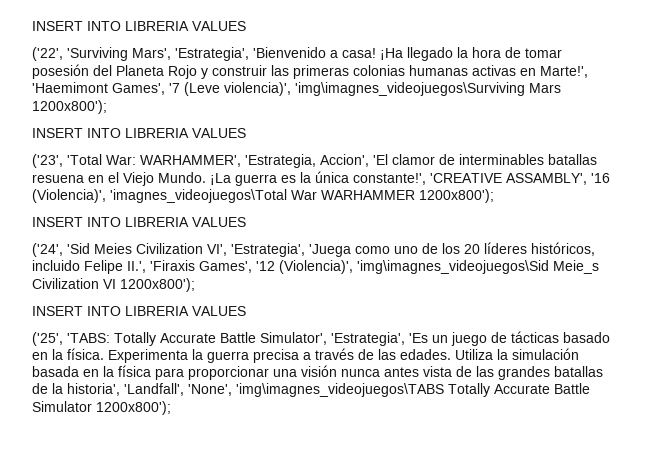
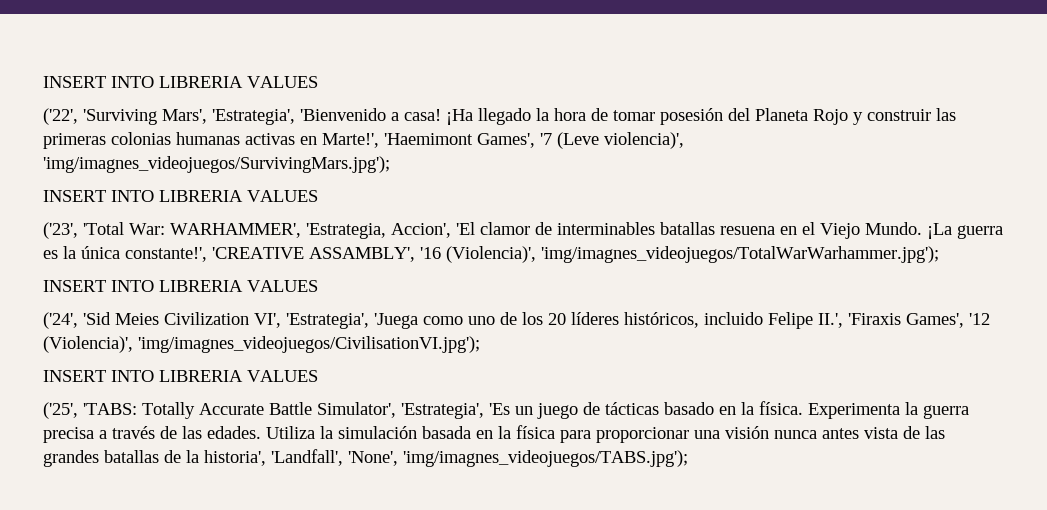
[295,82,561,96] [32,100,107,114] 'img\imagnes_videojuegos\Surviving Mars 1200x800'); -> [43,156,390,173] 'img/imagnes_videojuegos/SurvivingMars.jpg');
[110,189,494,203] 'imagnes_videojuegos\Total War WARHAMMER 1200x800'); -> [541,246,939,263] 'img/imagnes_videojuegos/TotalWarWarhammer.jpg');
[357,260,599,274] [32,278,195,292] 'img\imagnes_videojuegos\Sid Meie_s Civilization VI 1200x800'); -> [138,336,480,353] 'img/imagnes_videojuegos/CivilisationVI.jpg');
[236,383,590,397] [32,401,171,415] 'img\imagnes_videojuegos\TABS Totally Accurate Battle Simulator 1200x800'); -> [403,450,688,467] 'img/imagnes_videojuegos/TABS.jpg');

